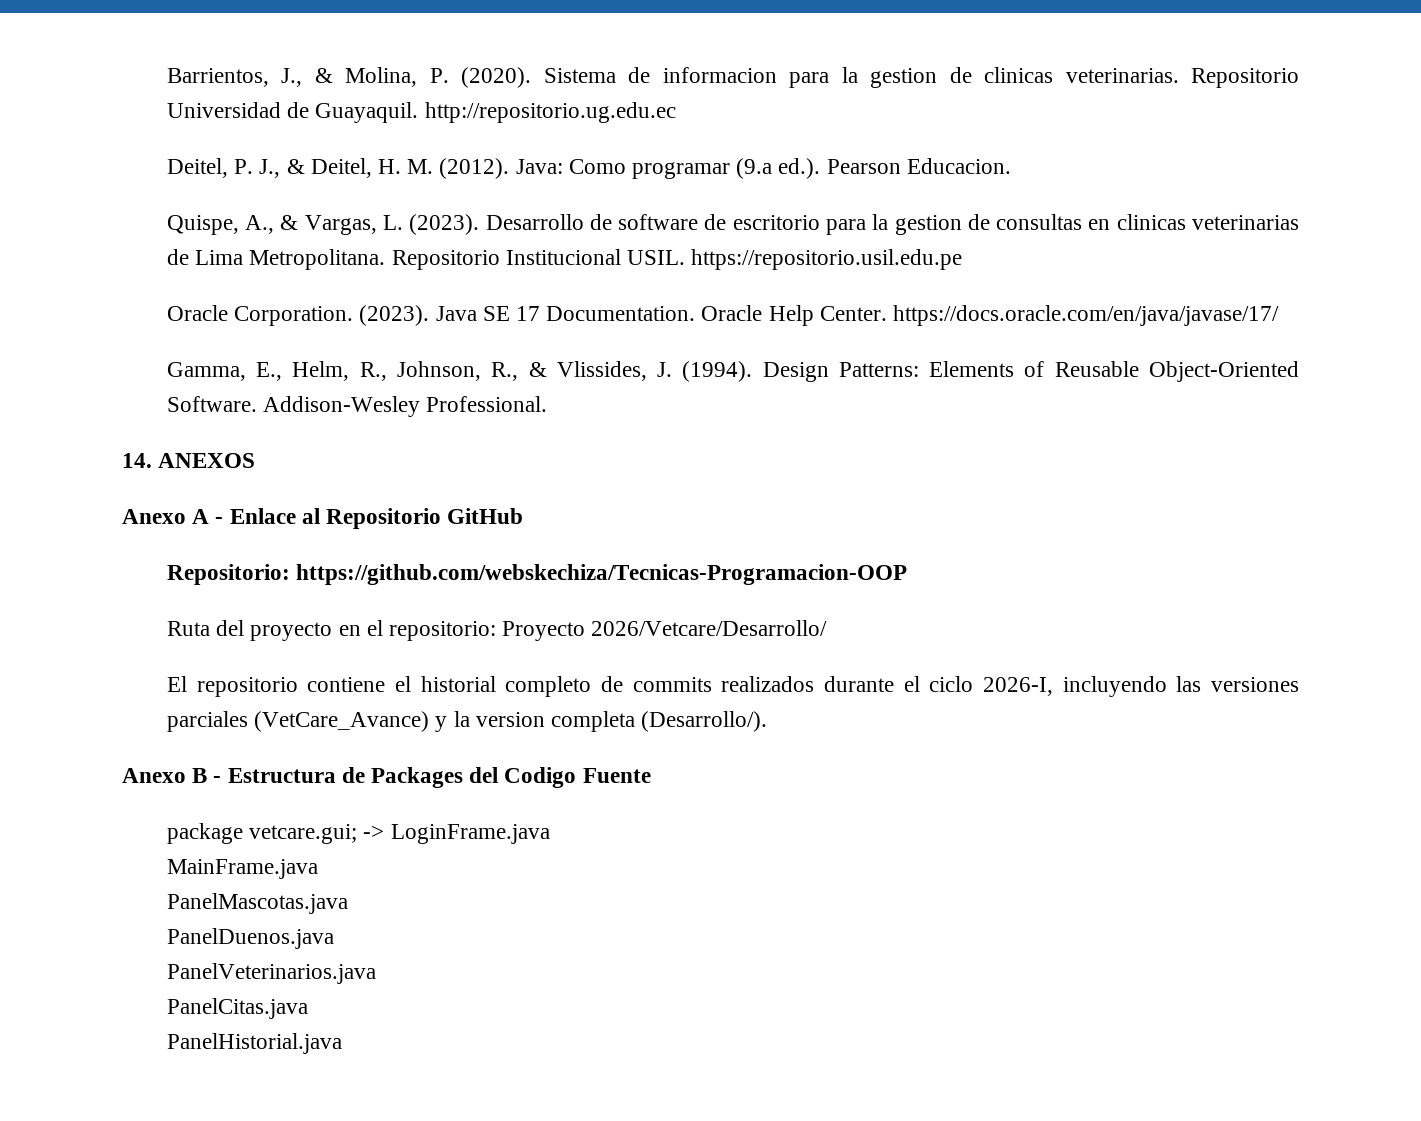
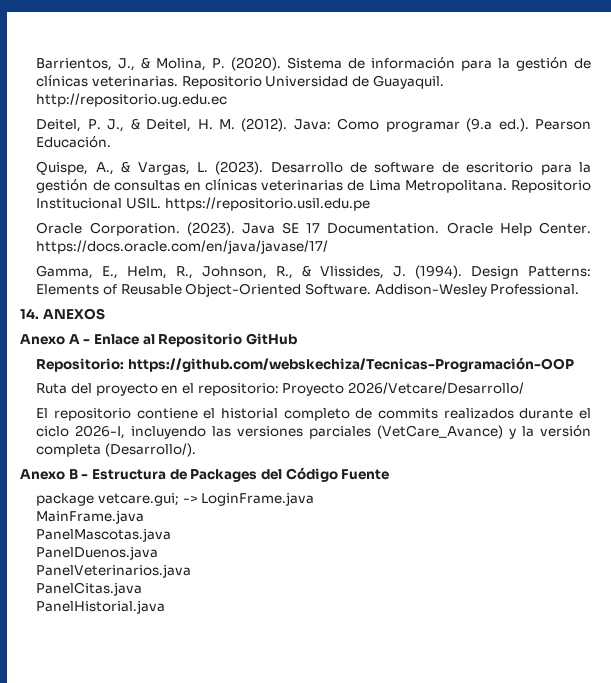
[662,67,1054,88] informacion para la gestion de clinicas -> [371,57,591,71] [36,75,89,87] información para la gestión de clínicas
[906,158,1011,174] Educacion. -> [36,136,112,148] Educación.
[894,215,962,235] gestion -> [36,179,89,193] gestión
[1116,214,1186,230] clinicas -> [205,179,258,191] clínicas
[296,564,908,585] https://github.com/webskechiza/Tecnicas-Programacion-OOP -> [128,357,575,372] https://github.com/webskechiza/Tecnicas-Programación-OOP
[475,712,545,727] version -> [540,425,592,437] versión
[504,767,577,788] Codigo -> [285,467,338,482] Código

